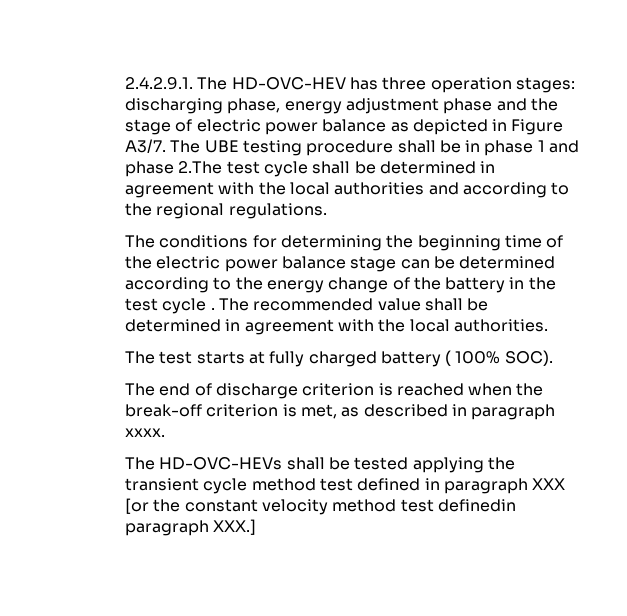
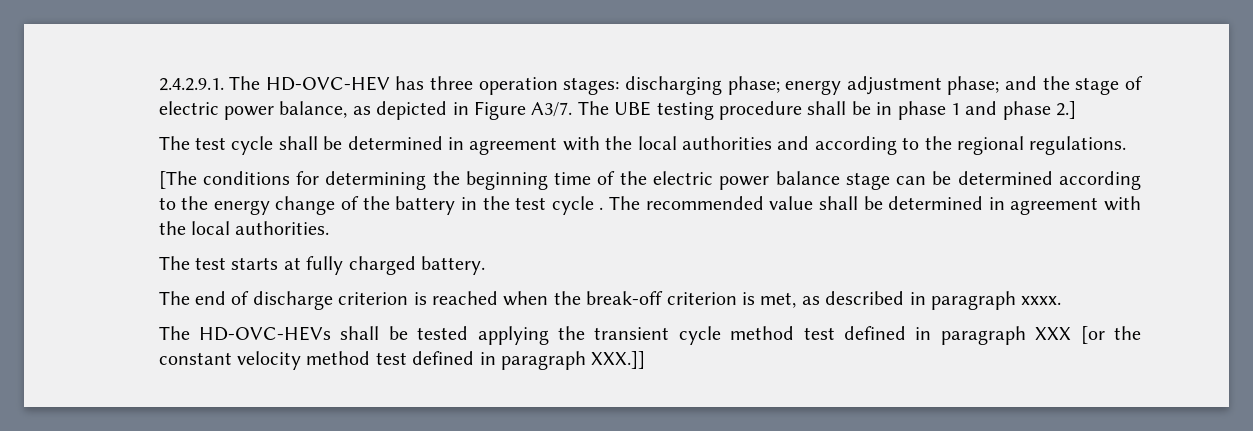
[227,98,281,114] phase, -> [727,76,780,95] phase;
[443,98,493,114] phase -> [947,76,1000,95] phase;
[322,119,387,132] balance -> [279,101,348,118] balance,
[178,161,223,174] 2.The -> [1056,101,1077,119] [158,136,190,150] 2.] // The
[124,235,155,248] The -> [158,171,197,189] [The
[380,350,553,367] battery ( 100% SOC). -> [420,256,485,275] battery.
[437,499,516,512] [124,519,257,536] definedin paragraph XXX.] -> [412,351,646,370] defined in paragraph XXX.]]

